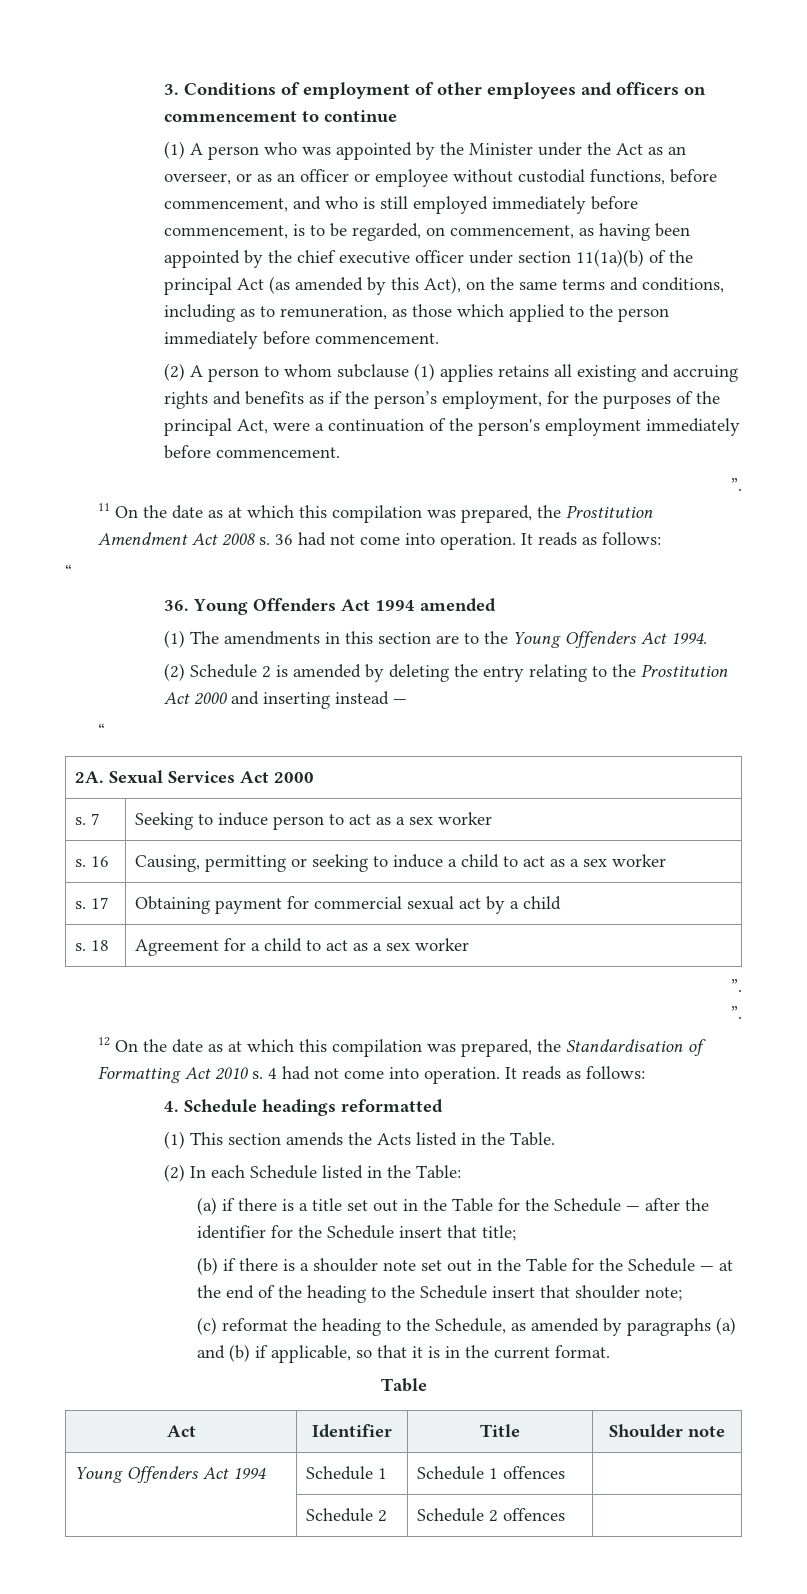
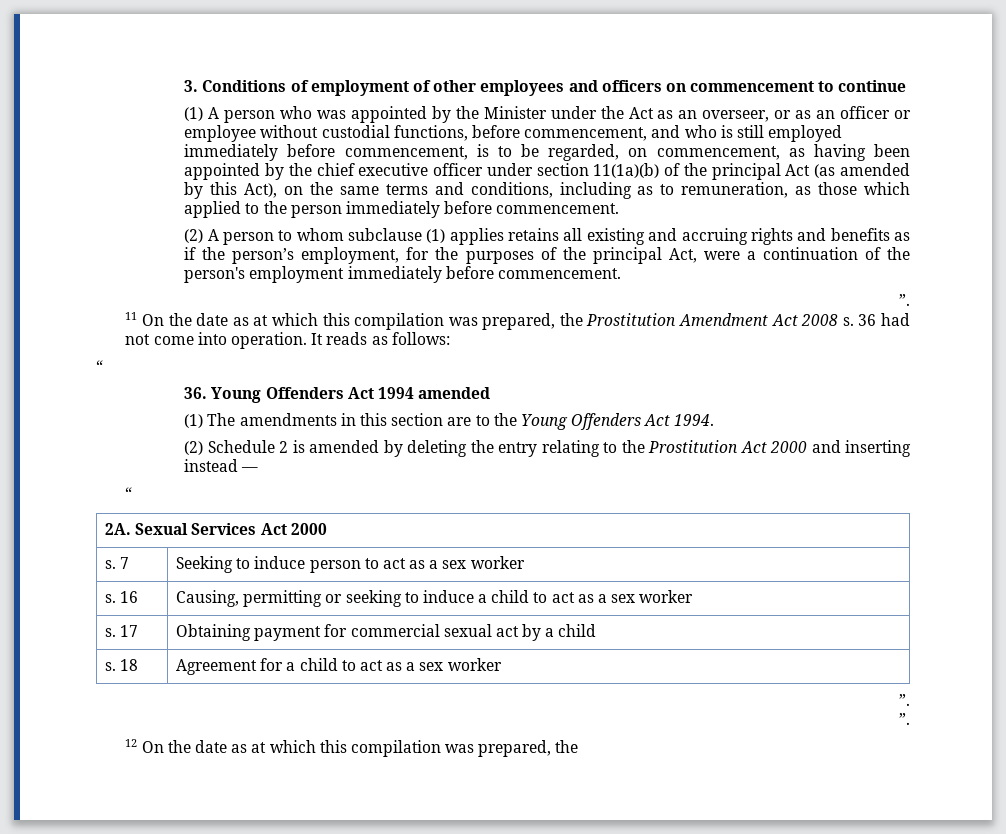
[566,1039,707,1056] [98,1066,646,1084] [164,1099,444,1116] [164,1131,556,1149] [164,1164,462,1182] [197,1197,710,1215] [197,1225,517,1241] [197,1257,734,1275] [197,1285,683,1303] [197,1317,737,1336] [197,1344,611,1363] [380,1378,427,1392] [166,1425,196,1437] [312,1424,392,1438] [480,1424,520,1437] [609,1424,725,1438] [74,1466,266,1483] [305,1466,387,1480] [416,1466,565,1480] [305,1508,387,1522] [416,1508,565,1522] Standardisation of Formatting Act 2010 s. 4 had not come into operation. It reads as follows: // 4. Schedule headings reformatted // (1) This section amends the Acts listed in the Table. // (2) In each Schedule listed in the Table: // (a) if there is a title set out in the Table for the Schedule — after the identifier for the Schedule insert that title; // (b) if there is a shoulder note set out in the Table for the Schedule — at the end of the heading to the Schedule insert that shoulder note; // (c) reformat the heading to the Schedule, as amended by paragraphs (a) and (b) if applicable, so that it is in the current format. // Table // Act | Identifier | Title | Shoulder note // Young Offenders Act 1994 | Schedule 1 | Schedule 1 offences | // | Schedule 2 | Schedule 2 offences | -> (579, 746) none

